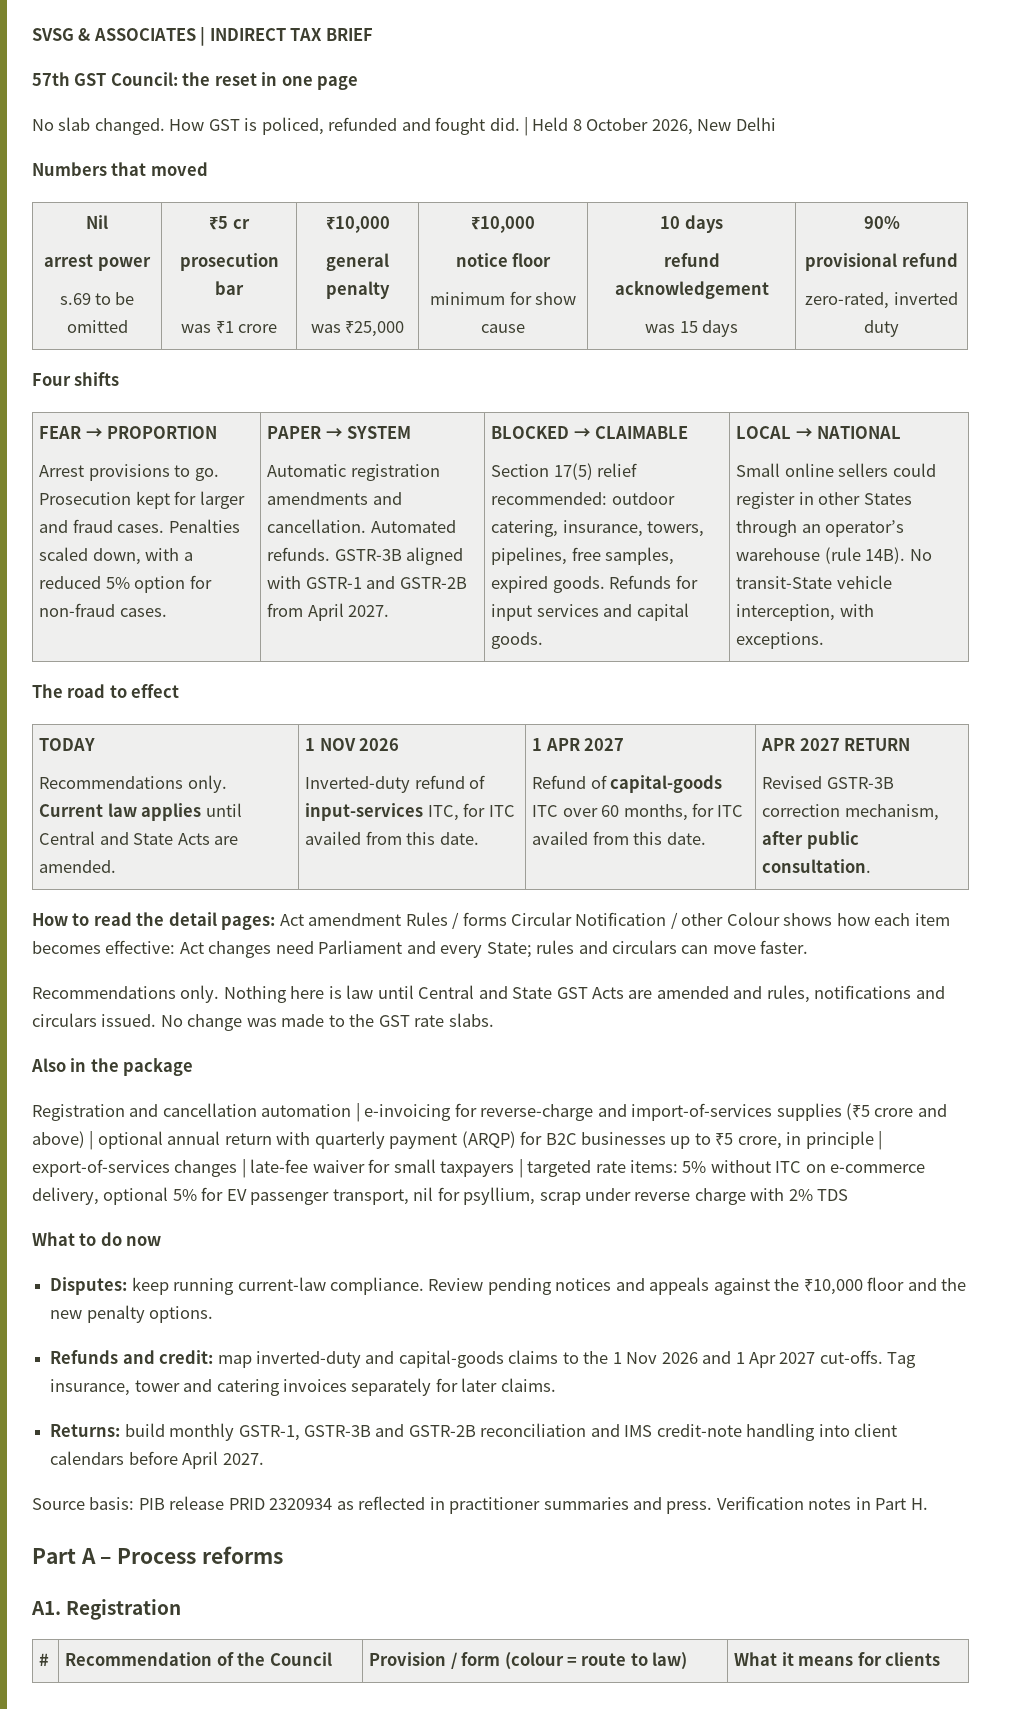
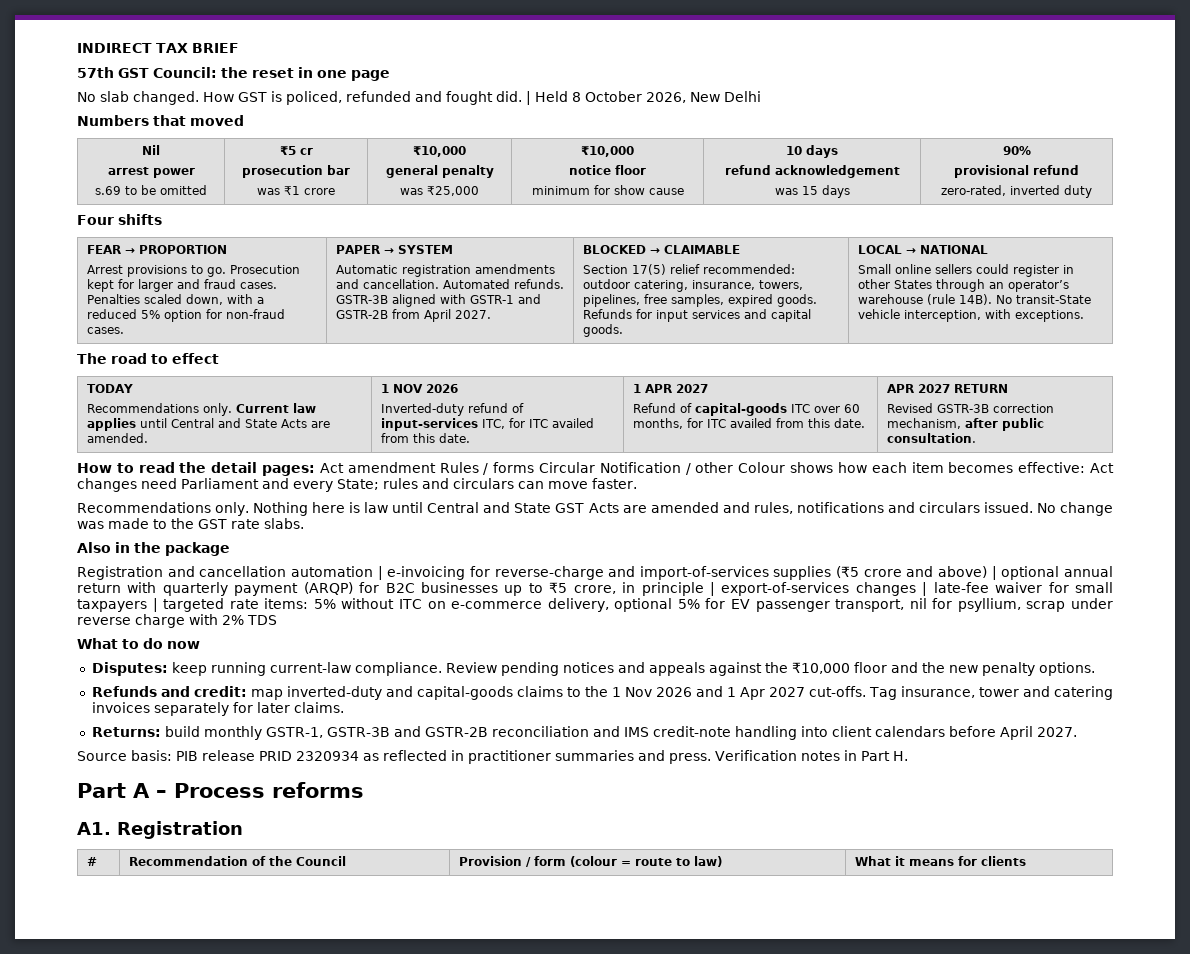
[32,27,206,46] SVSG & ASSOCIATES | -> (77, 48) none

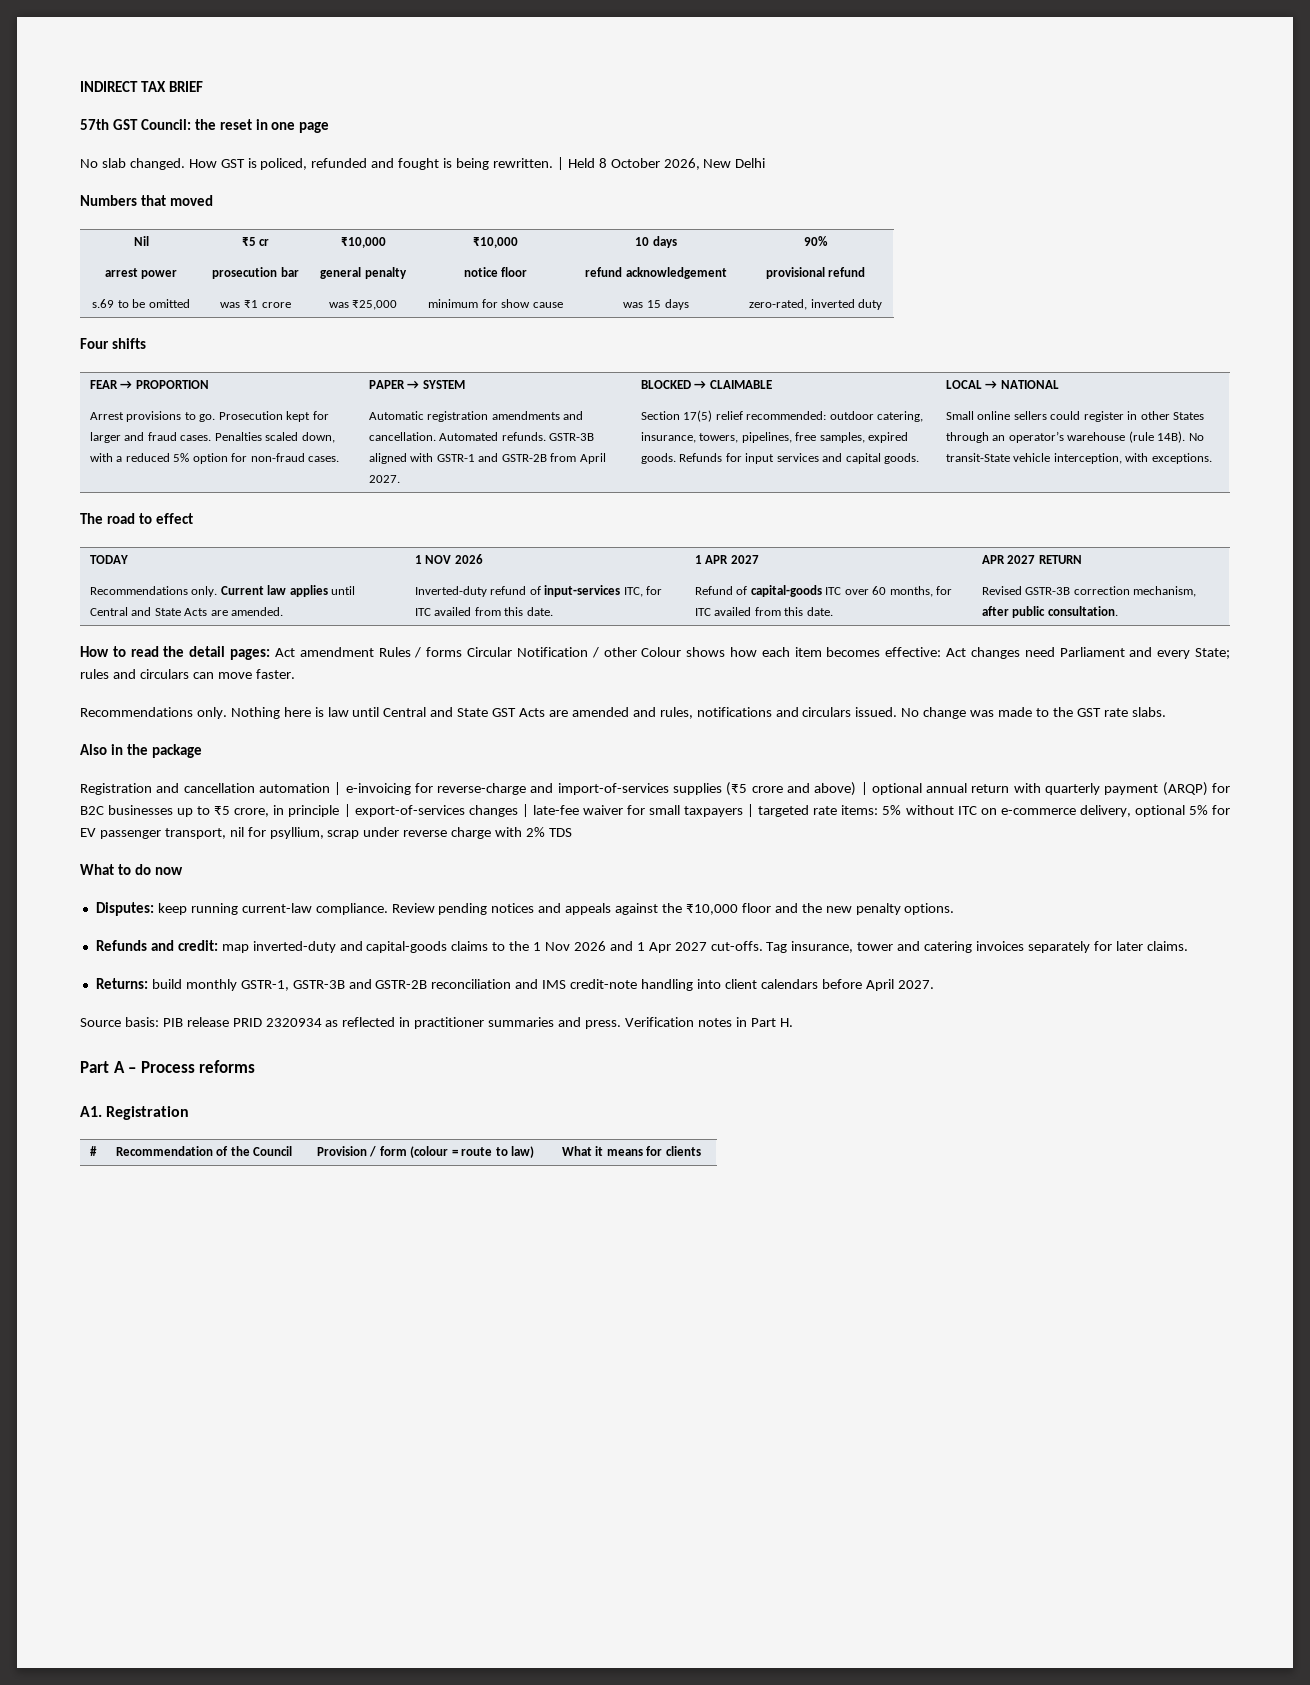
[496,91,522,102] did. -> [443,158,553,170] is being rewritten.

